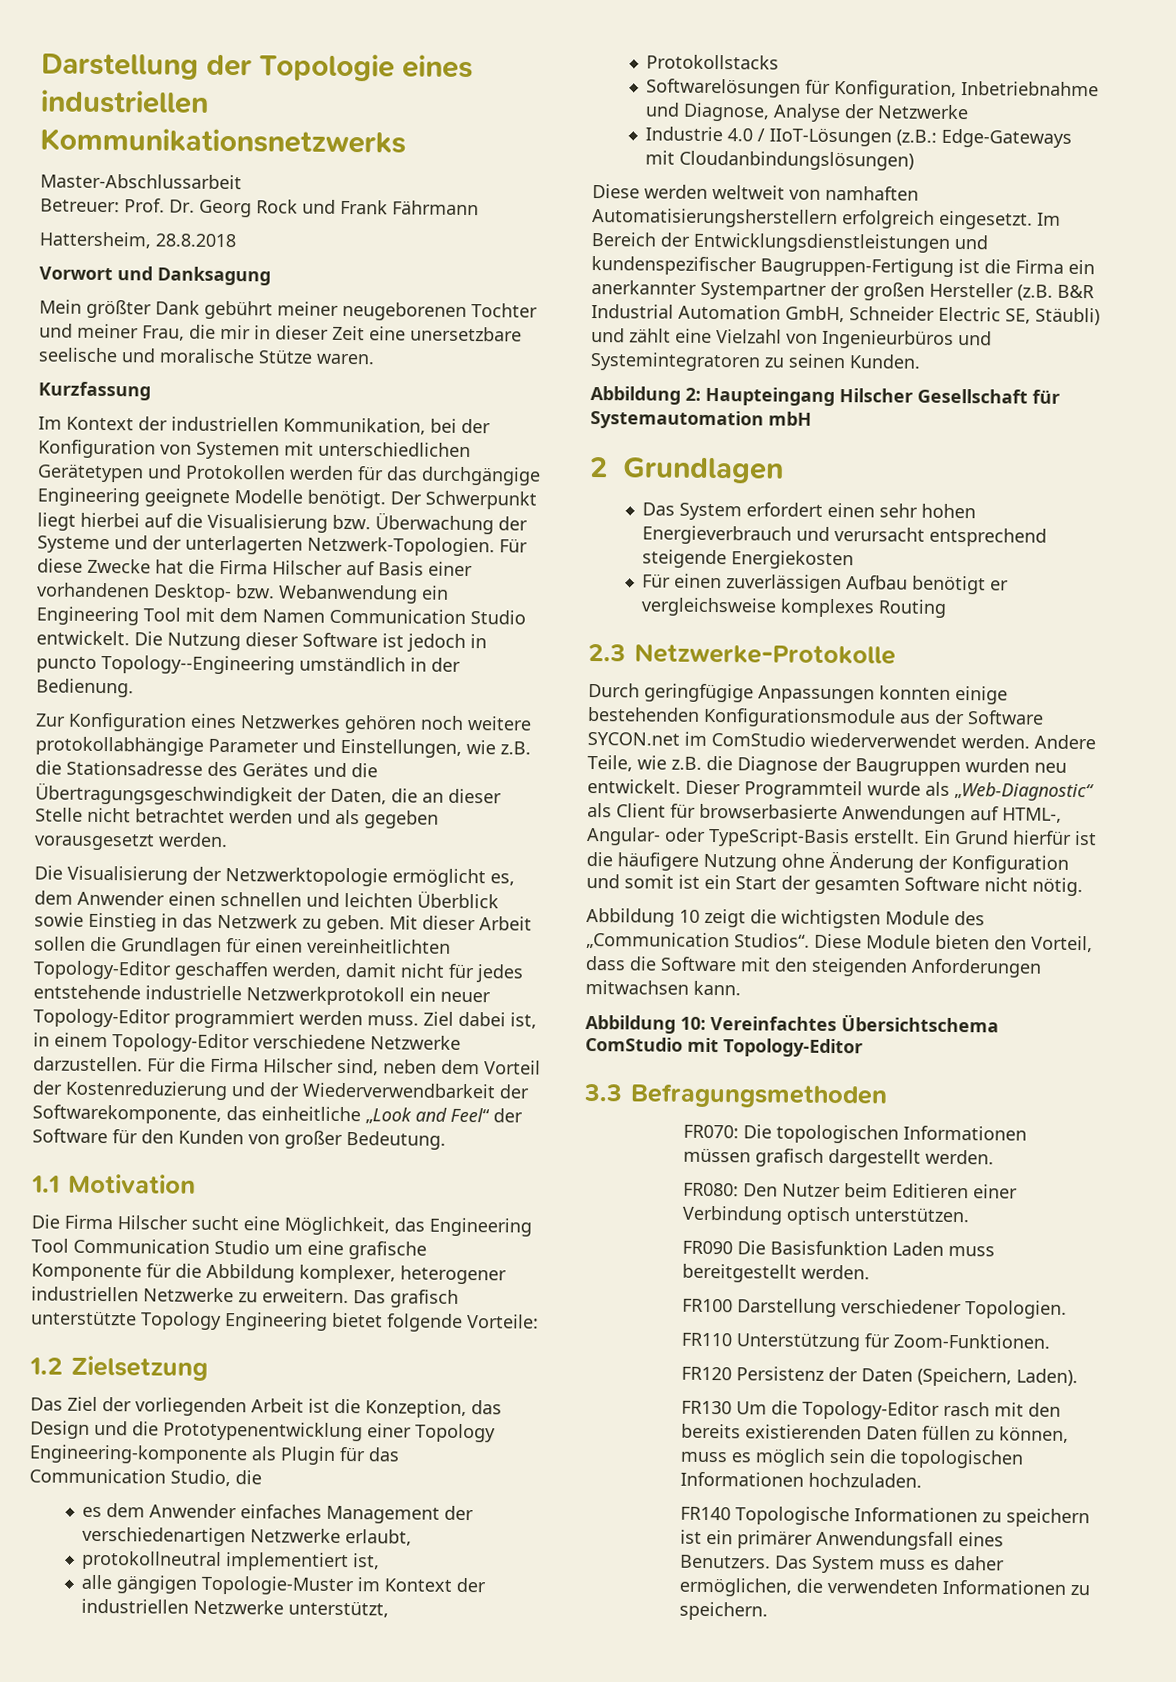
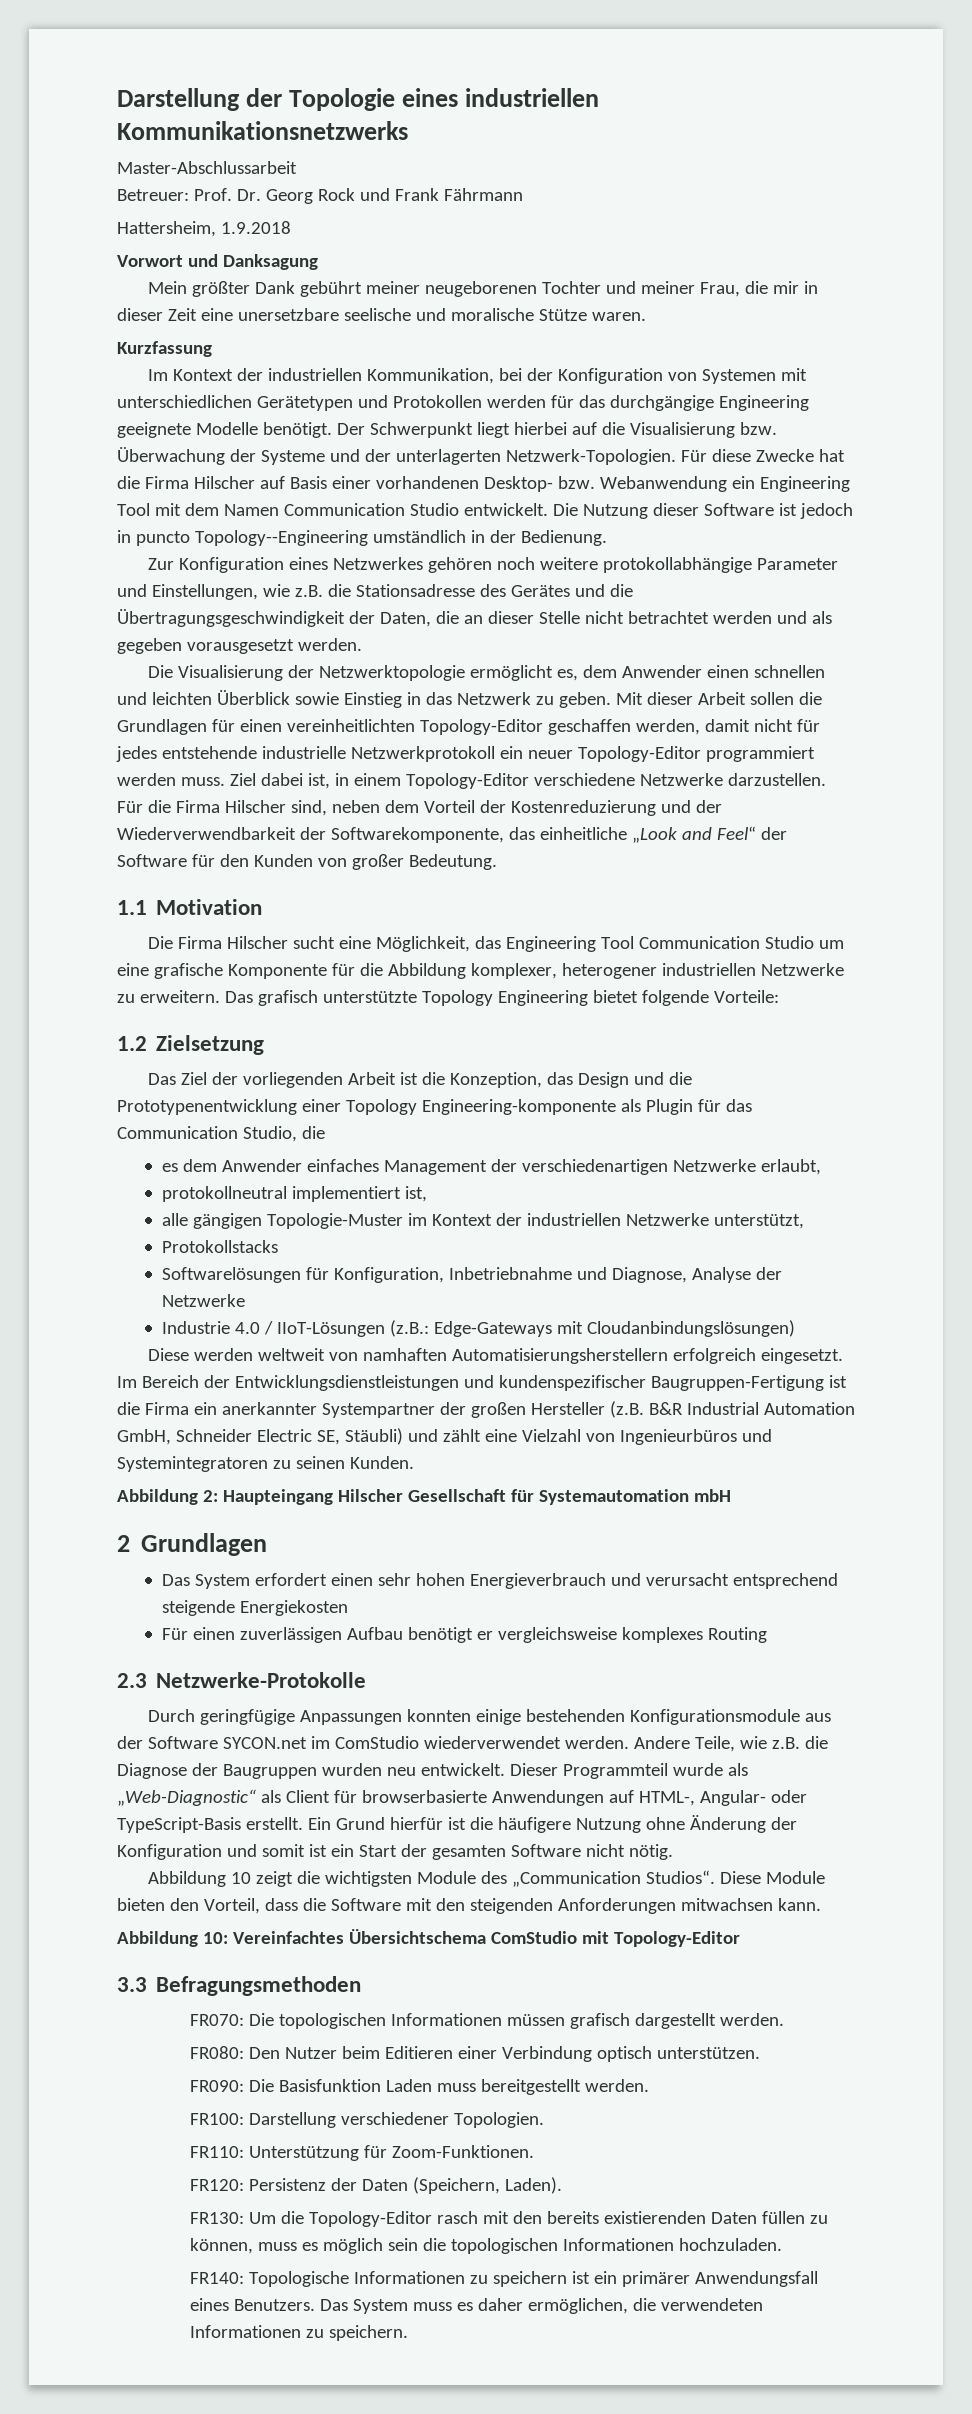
[155,233,236,248] 28.8.2018 -> [220,221,291,234] 1.9.2018
[681,1240,733,1255] FR090 -> [190,2080,245,2092] FR090:
[681,1298,733,1313] FR100 -> [190,2113,245,2125] FR100:
[680,1332,732,1347] FR110 -> [190,2146,245,2158] FR110:
[680,1366,732,1381] FR120 -> [190,2179,245,2191] FR120:
[680,1400,732,1415] FR130 -> [190,2212,245,2224] FR130:
[679,1506,731,1521] FR140 -> [190,2272,245,2284] FR140:

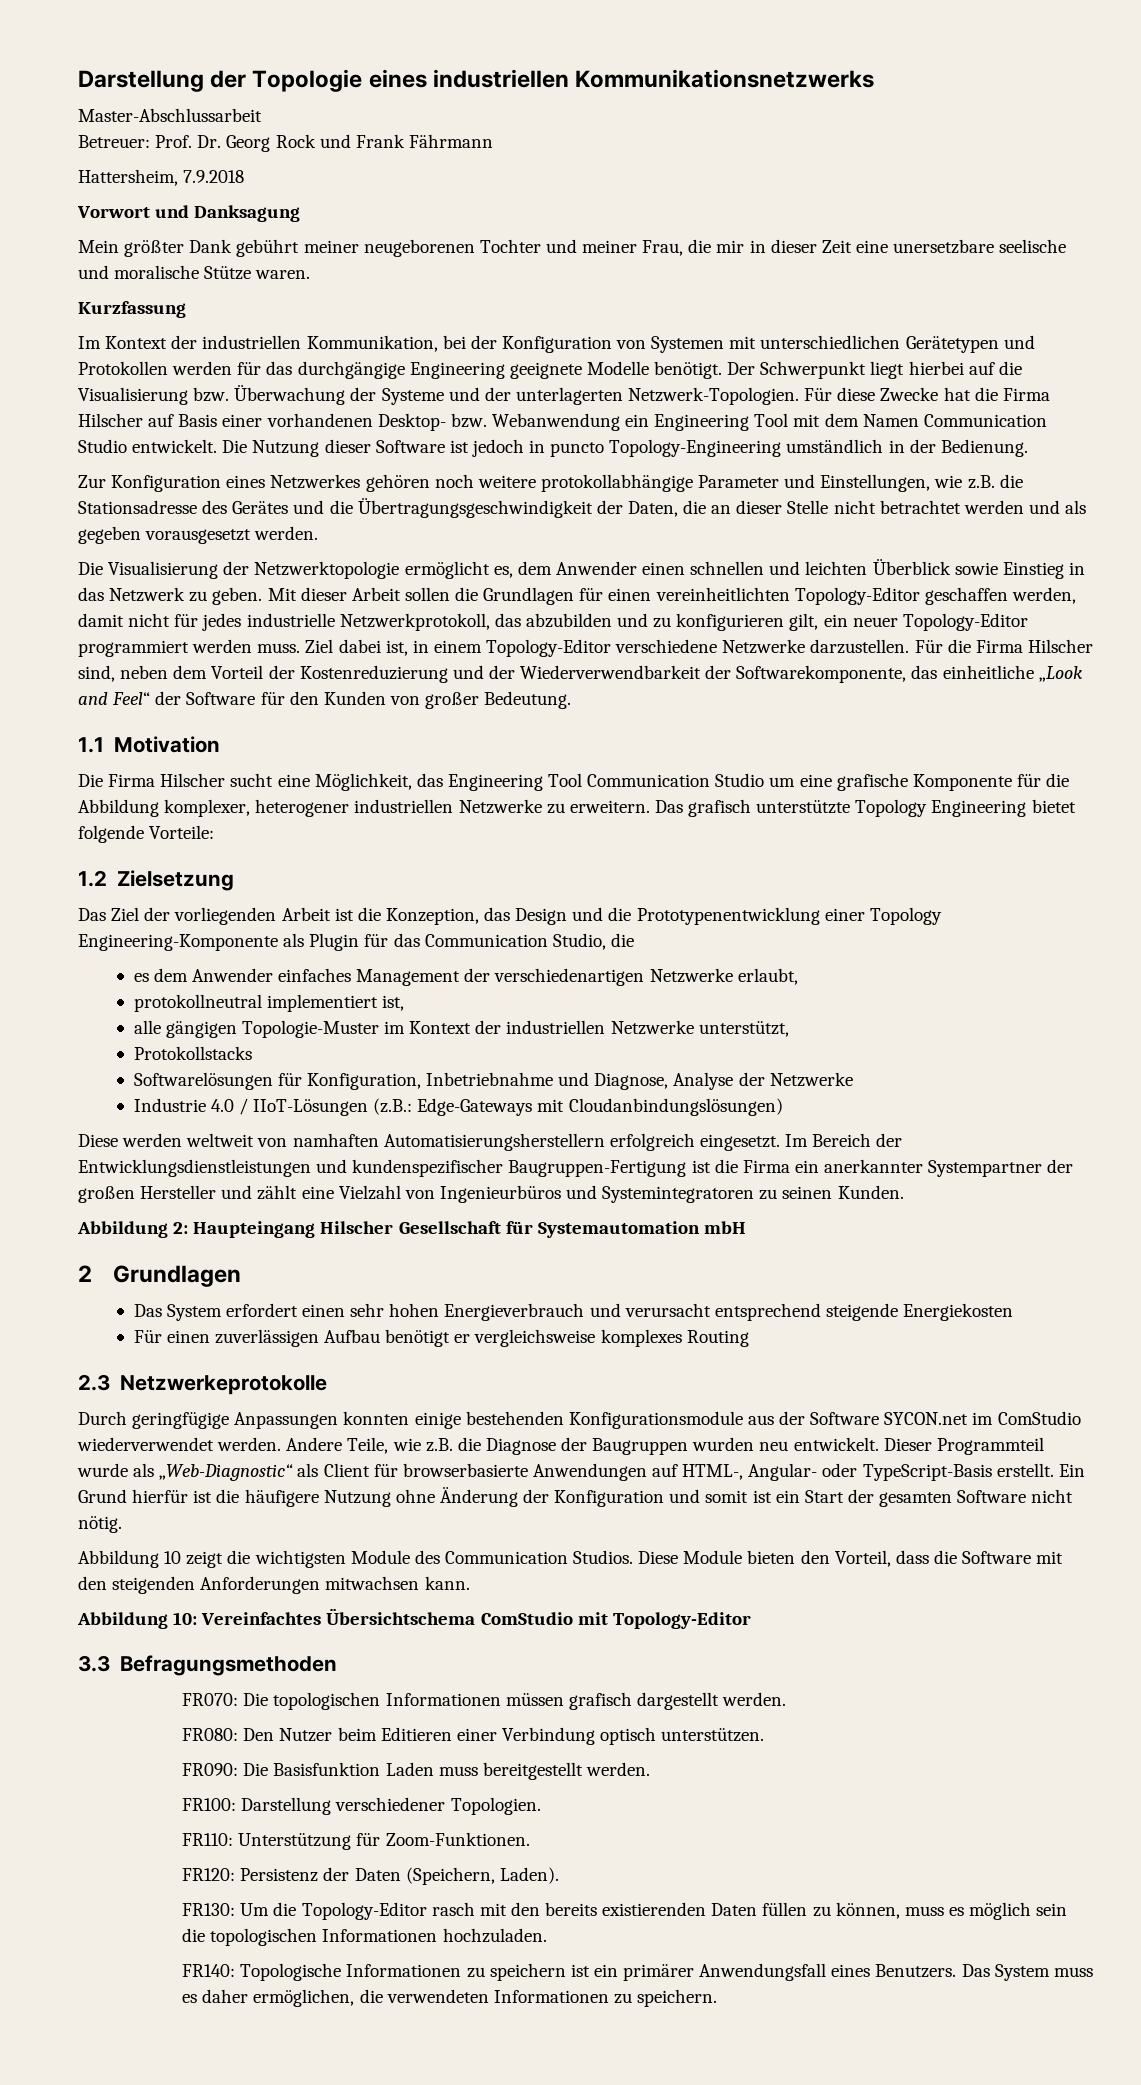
[220,221,291,234] 1.9.2018 -> [183,170,245,183] 7.9.2018
[194,530,368,546] Topology--Engineering -> [609,439,782,457] Topology-Engineering
[161,746,495,762] entstehende industrielle Netzwerkprotokoll -> [246,613,819,631] industrielle Netzwerkprotokoll, das abzubilden und zu konfigurieren gilt,
[421,1099,616,1115] Engineering-komponente -> [78,934,278,951] Engineering-Komponente
[609,1401,855,1418] [117,1428,403,1445] (z.B. B&R Industrial Automation GmbH, Schneider Electric SE, Stäubli) -> (217, 1192) none
[156,1672,367,1688] Netzwerke-Protokolle -> [119,1375,327,1395] Netzwerkeprotokolle
[511,1870,715,1887] „Communication Studios“. -> [444,1550,634,1564] Communication Studios.

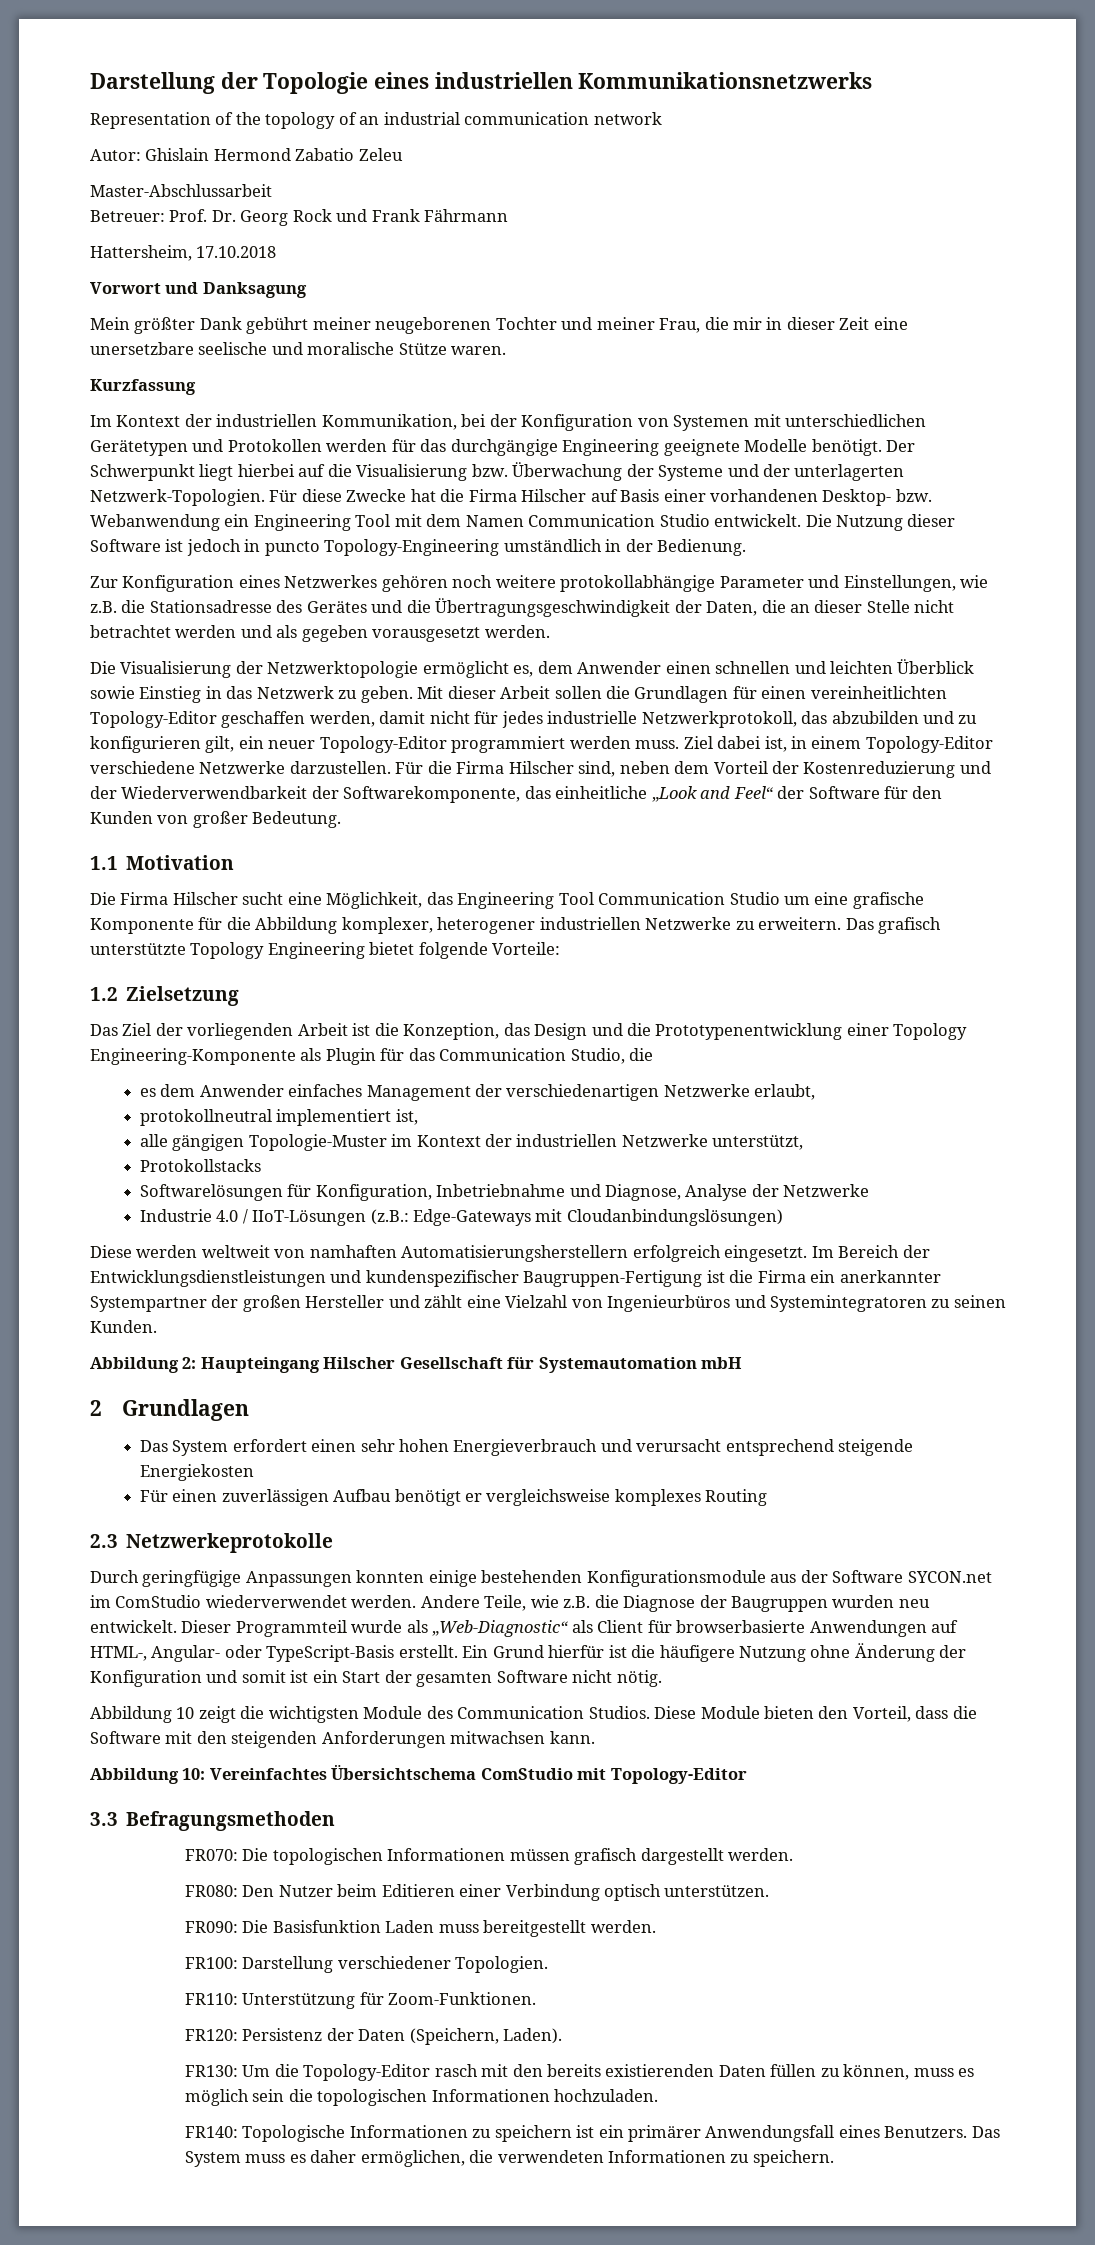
(875, 78) none -> [90,112,662,129] [90,148,403,161] // Representation of the topology of an industrial communication network // Autor: Ghislain Hermond Zabatio Zeleu
[183,170,245,183] 7.9.2018 -> [196,246,277,258] 17.10.2018

